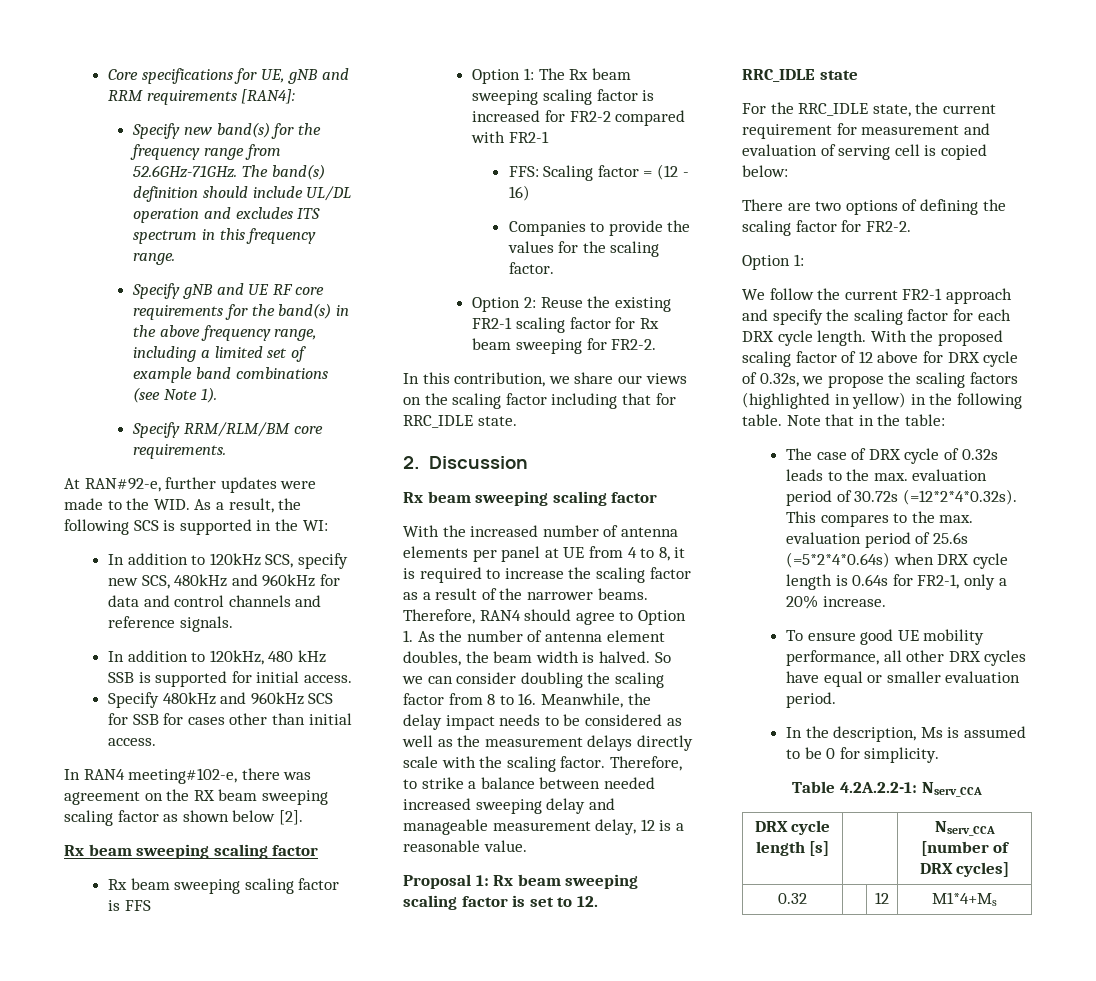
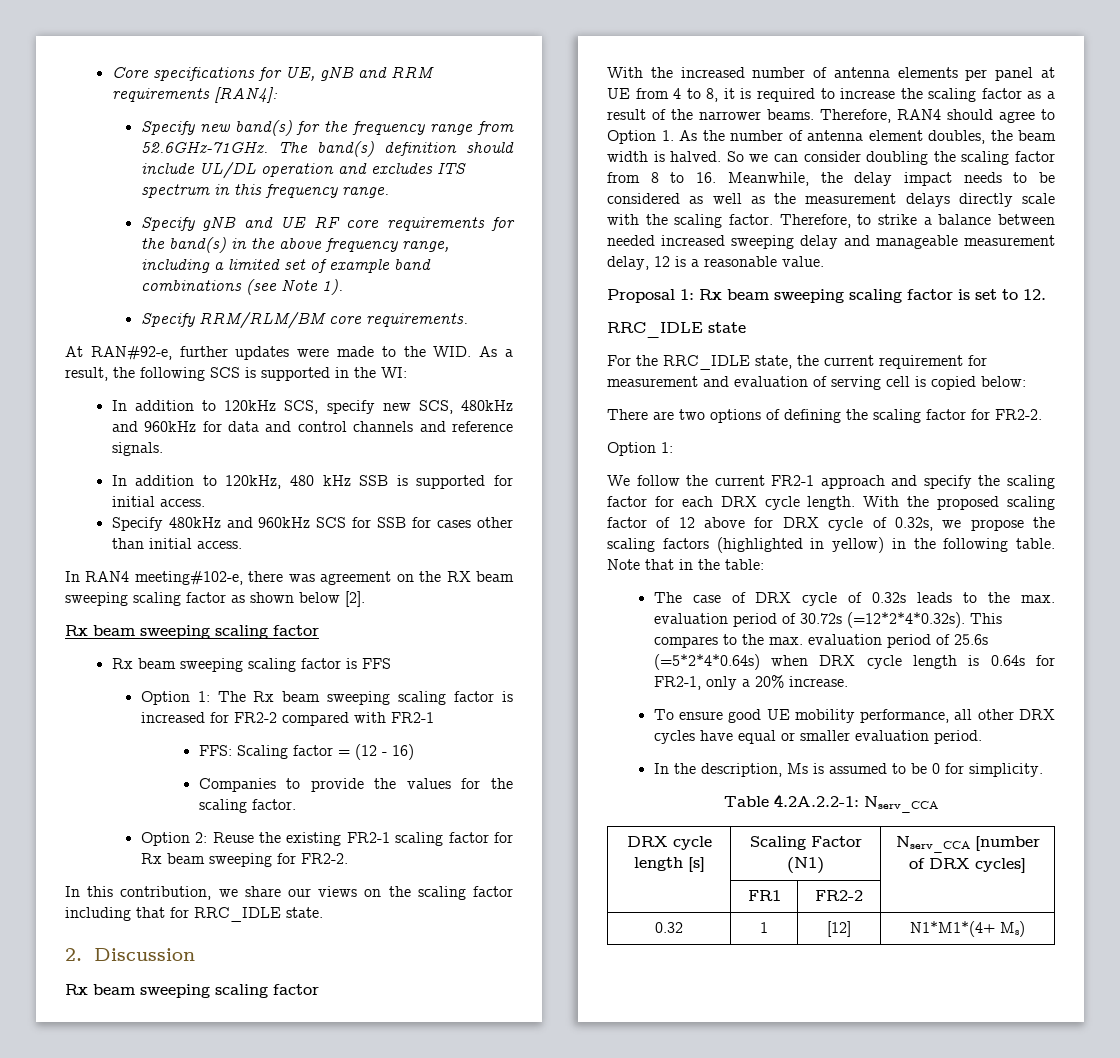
(830, 848) none -> [749,836,862,850] [787,857,824,874] Scaling Factor (N1)
(1010, 869) none -> [747,890,781,901] [815,890,863,901] // | FR1 | FR2-2 |
[875,892,889,904] [932,892,997,906] | 12 | M1*4+Ms -> [760,922,768,933] [827,921,851,937] [910,921,1025,937] 1 | [12] | N1*M1*(4+ Ms)

